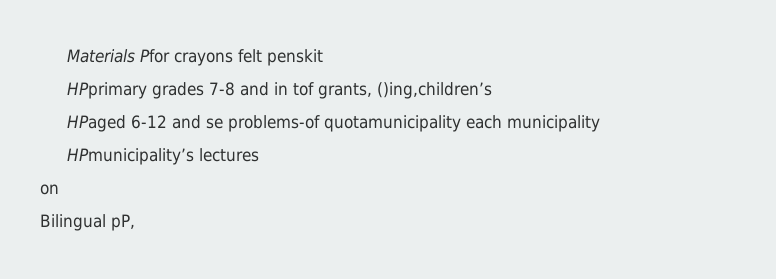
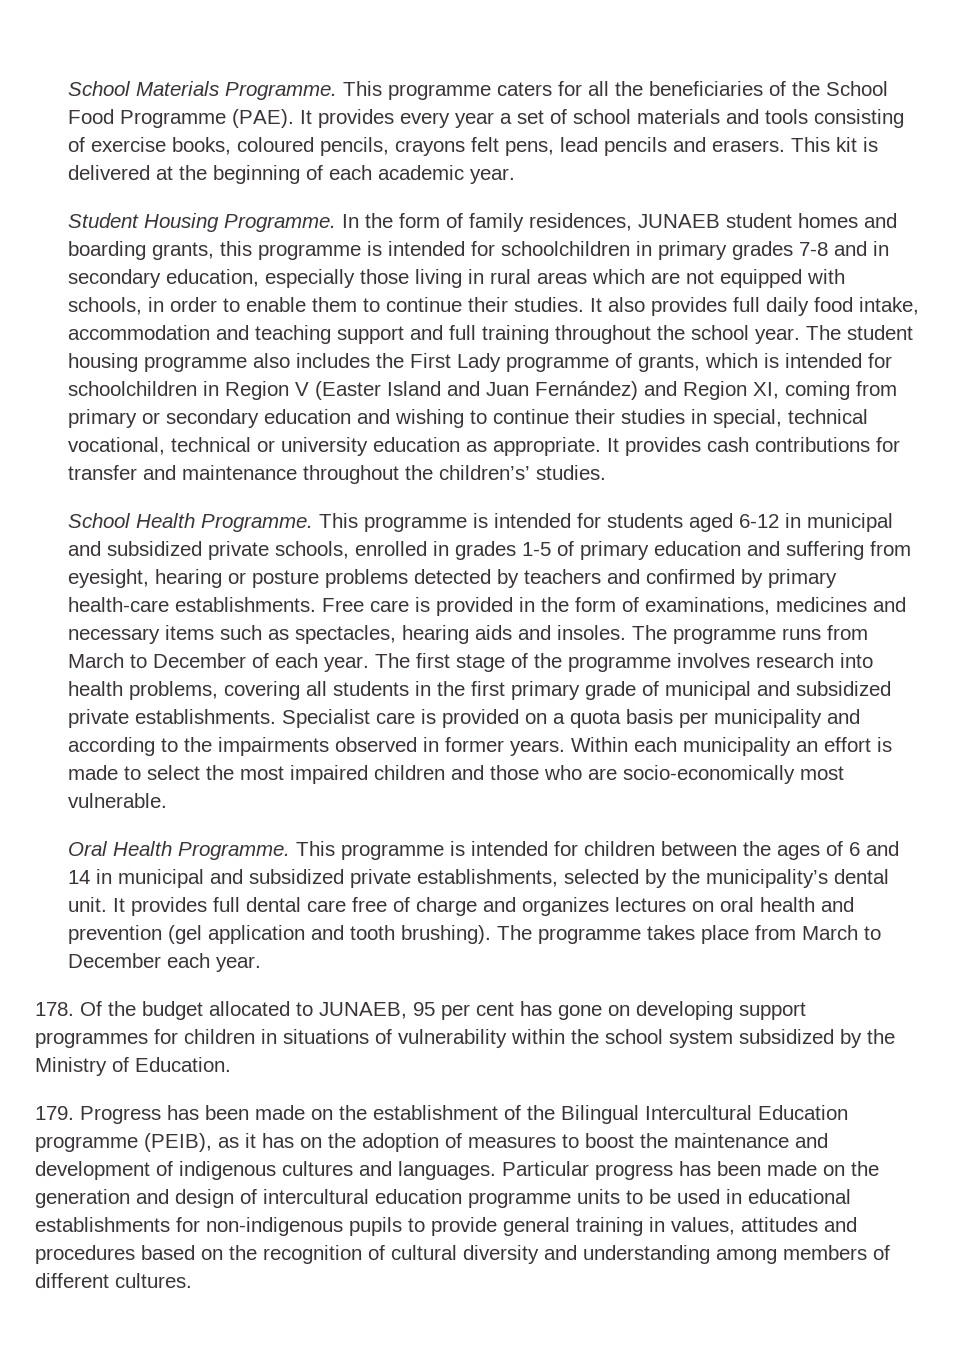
[67,49,324,66] [67,82,493,99] [67,115,601,132] [67,148,260,165] [40,184,59,195] [40,214,135,231] Materials Pfor crayons felt penskit // HPprimary grades 7-8 and in tof grants, ()ing,children’s // HPaged 6-12 and se problems-of quotamunicipality each municipality // HPmunicipality’s lectures // on // Bilingual pP, -> [68,81,889,100] [68,109,905,128] [68,137,879,156] [68,165,516,184] [68,213,898,232] [68,241,890,260] [68,269,846,288] [68,297,920,316] [68,325,914,344] [68,353,893,372] [68,381,898,400] [68,409,869,428] [68,437,901,456] [68,465,607,484] [68,513,894,532] [68,541,912,560] [68,569,838,588] [68,597,907,616] [68,625,869,644] [68,653,874,672] [68,681,892,700] [68,709,861,728] [68,737,893,756] [68,765,845,784] [68,793,168,808] [68,841,900,860] [68,869,890,888] [68,897,855,916] [68,925,882,944] [68,953,262,972] [35,1001,806,1020] [35,1029,895,1048] [35,1057,231,1076] [35,1105,848,1124] [35,1133,828,1152] [35,1161,879,1180] [35,1189,851,1208] [35,1217,857,1236] [35,1245,890,1264] [35,1273,192,1288] School Materials Programme. This programme caters for all the beneficiaries of the School Food Programme (PAE). It provides every year a set of school materials and tools consisting of exercise books, coloured pencils, crayons felt pens, lead pencils and erasers. This kit is delivered at the beginning of each academic year. // Student Housing Programme. In the form of family residences, JUNAEB student homes and boarding grants, this programme is intended for schoolchildren in primary grades 7-8 and in secondary education, especially those living in rural areas which are not equipped with schools, in order to enable them to continue their studies. It also provides full daily food intake, accommodation and teaching support and full training throughout the school year. The student housing programme also includes the First Lady programme of grants, which is intended for schoolchildren in Region V (Easter Island and Juan Fernández) and Region XI, coming from primary or secondary education and wishing to continue their studies in special, technical vocational, technical or university education as appropriate. It provides cash contributions for transfer and maintenance throughout the children’s’ studies. // School Health Programme. This programme is intended for students aged 6-12 in municipal and subsidized private schools, enrolled in grades 1-5 of primary education and suffering from eyesight, hearing or posture problems detected by teachers and confirmed by primary health-care establishments. Free care is provided in the form of examinations, medicines and necessary items such as spectacles, hearing aids and insoles. The programme runs from March to December of each year. The first stage of the programme involves research into health problems, covering all students in the first primary grade of municipal and subsidized private establishments. Specialist care is provided on a quota basis per municipality and according to the impairments observed in former years. Within each municipality an effort is made to select the most impaired children and those who are socio-economically most vulnerable. // Oral Health Programme. This programme is intended for children between the ages of 6 and 14 in municipal and subsidized private establishments, selected by the municipality’s dental unit. It provides full dental care free of charge and organizes lectures on oral health and prevention (gel application and tooth brushing). The programme takes place from March to December each year. // 178. Of the budget allocated to JUNAEB, 95 per cent has gone on developing support programmes for children in situations of vulnerability within the school system subsidized by the Ministry of Education. // 179. Progress has been made on the establishment of the Bilingual Intercultural Education programme (PEIB), as it has on the adoption of measures to boost the maintenance and development of indigenous cultures and languages. Particular progress has been made on the generation and design of intercultural education programme units to be used in educational establishments for non-indigenous pupils to provide general training in values, attitudes and procedures based on the recognition of cultural diversity and understanding among members of different cultures.

